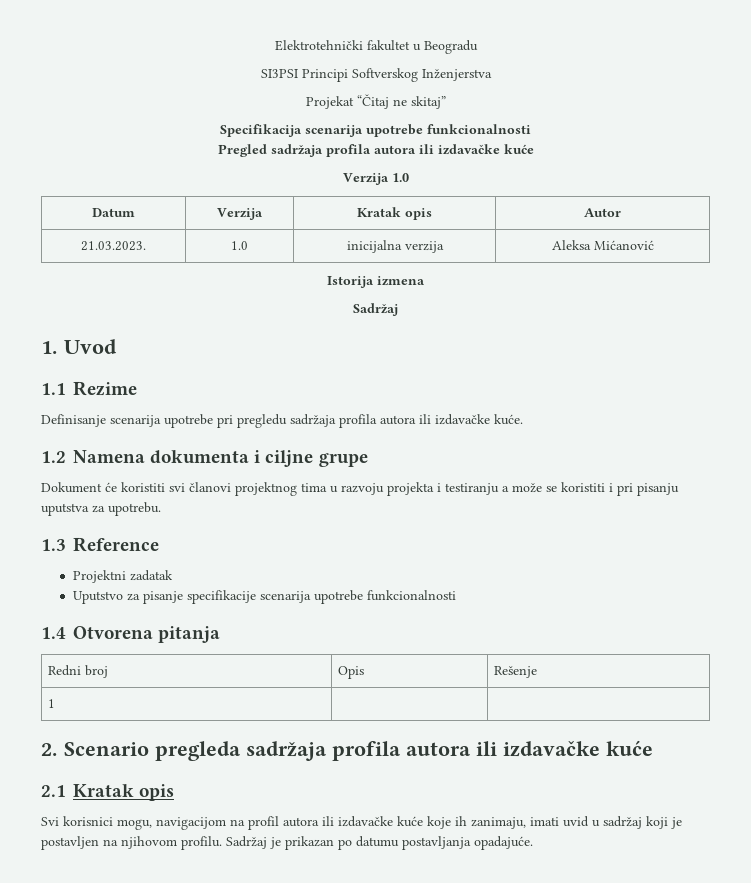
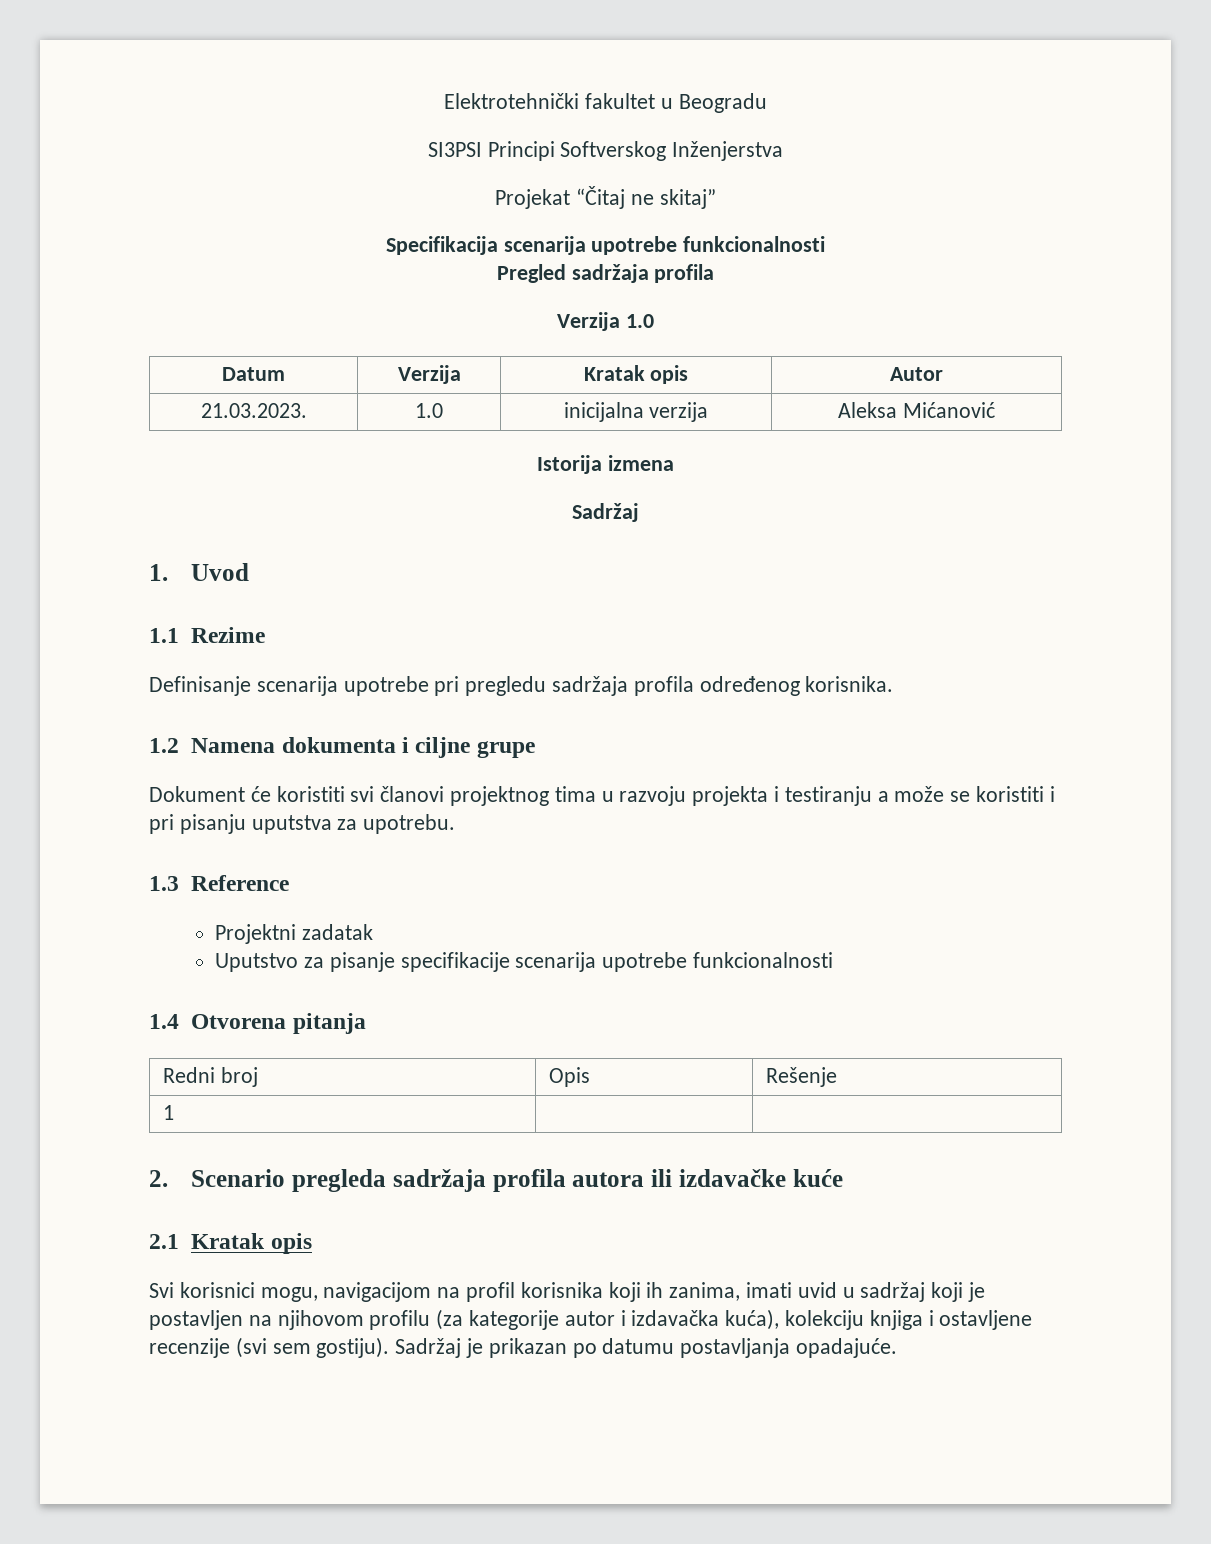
[373,144,534,155] autora ili izdavačke kuće -> (715, 273) none
[380,414,523,425] autora ili izdavačke kuće. -> [699,676,894,696] određenog korisnika.
[283,816,526,829] autora ili izdavačke kuće koje ih zanimaju, -> [520,1282,741,1302] korisnika koji ih zanima,
[181,836,222,850] profilu. -> [369,1309,1033,1330] [149,1337,390,1358] profilu (za kategorije autor i izdavačka kuća), kolekciju knjiga i ostavljene recenzije (svi sem gostiju).

